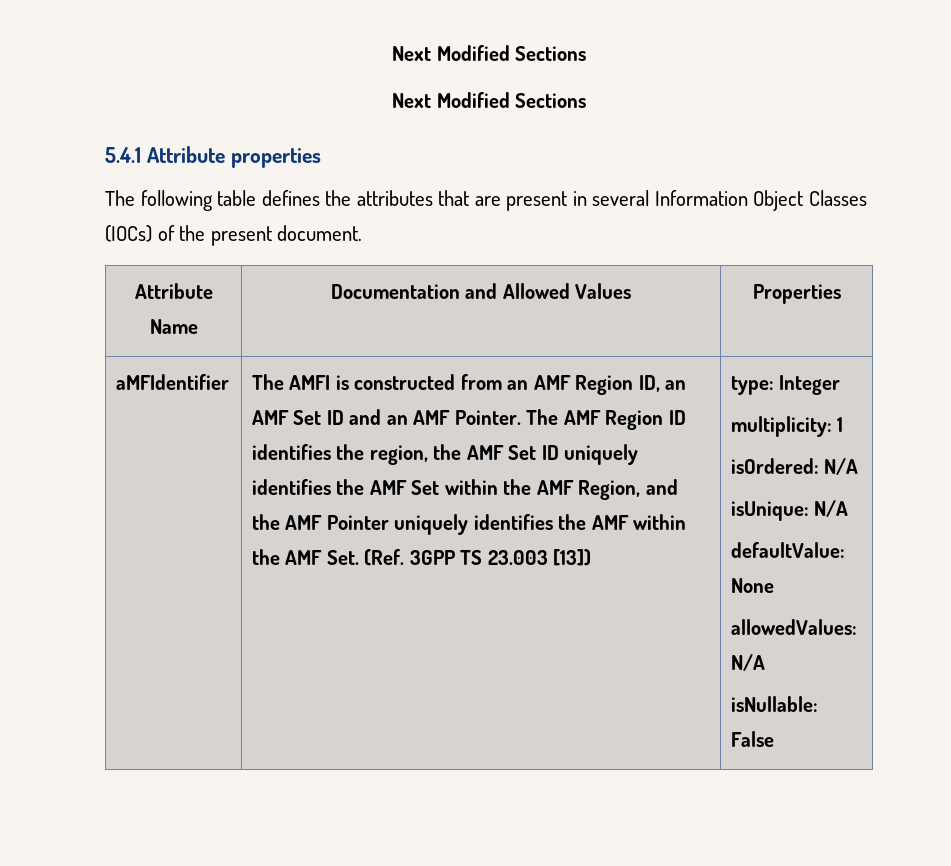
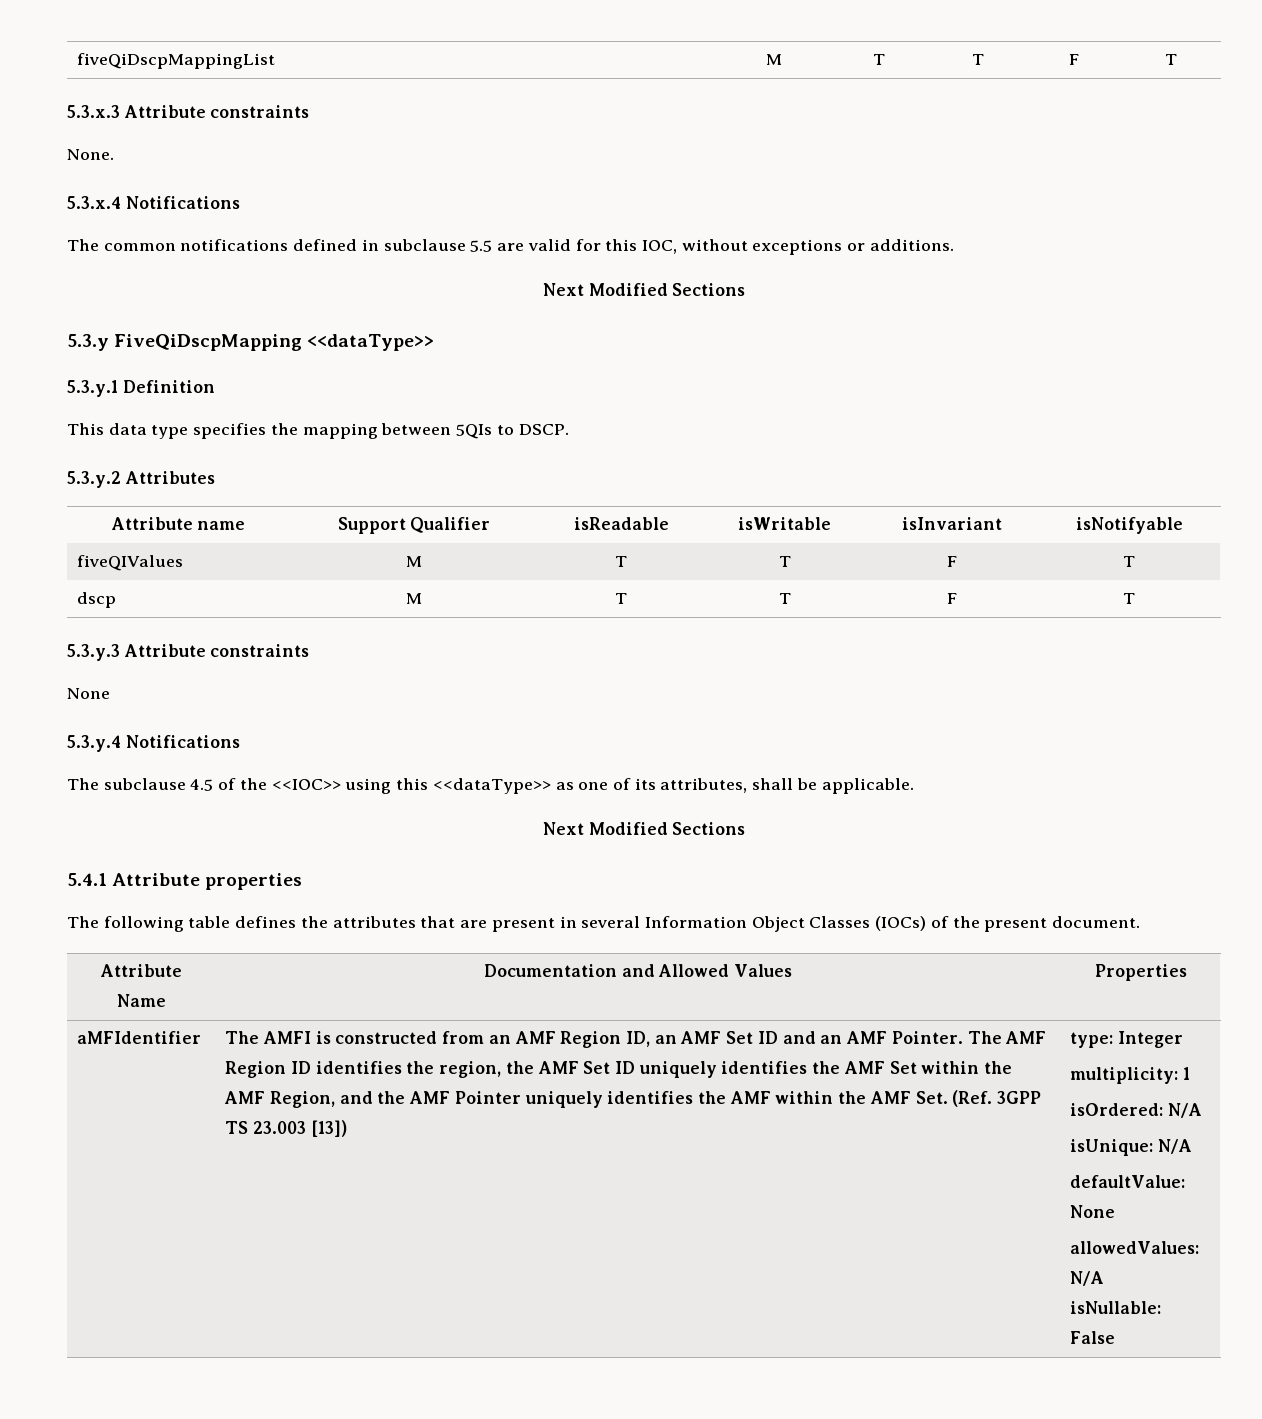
[391,45,587,61] Next Modified Sections -> [77,53,276,69] [766,54,782,65] [873,54,885,65] [972,54,984,65] [1069,54,1079,65] [1164,54,1177,65] [67,105,310,118] [67,149,114,160] [67,196,240,209] [67,239,954,255] [542,283,746,296] [67,334,435,351] [67,380,215,397] [67,423,569,439] [67,471,215,488] [110,517,246,530] [337,517,491,534] [573,517,669,530] [738,517,831,530] [901,517,1002,530] [1075,517,1183,534] [77,555,184,571] [406,556,422,567] [615,556,627,567] [778,556,791,567] [946,556,957,567] [1123,556,1135,567] [77,592,117,608] [406,593,422,604] [615,593,627,604] [778,593,791,604] [946,593,957,604] [1123,593,1135,604] [67,644,310,661] [67,688,110,699] [67,735,240,752] [67,778,914,794] fiveQiDscpMappingList | M | T | T | F | T // 5.3.x.3 Attribute constraints // None. // 5.3.x.4 Notifications // The common notifications defined in subclause 5.5 are valid for this IOC, without exceptions or additions. // Next Modified Sections // 5.3.y FiveQiDscpMapping <<dataType>> // 5.3.y.1 Definition // This data type specifies the mapping between 5QIs to DSCP. // 5.3.y.2 Attributes // Attribute name | Support Qualifier | isReadable | isWritable | isInvariant | isNotifyable // fiveQIValues | M | T | T | F | T // dscp | M | T | T | F | T // 5.3.y.3 Attribute constraints // None // 5.3.y.4 Notifications // The subclause 4.5 of the <<IOC>> using this <<dataType>> as one of its attributes, shall be applicable.

